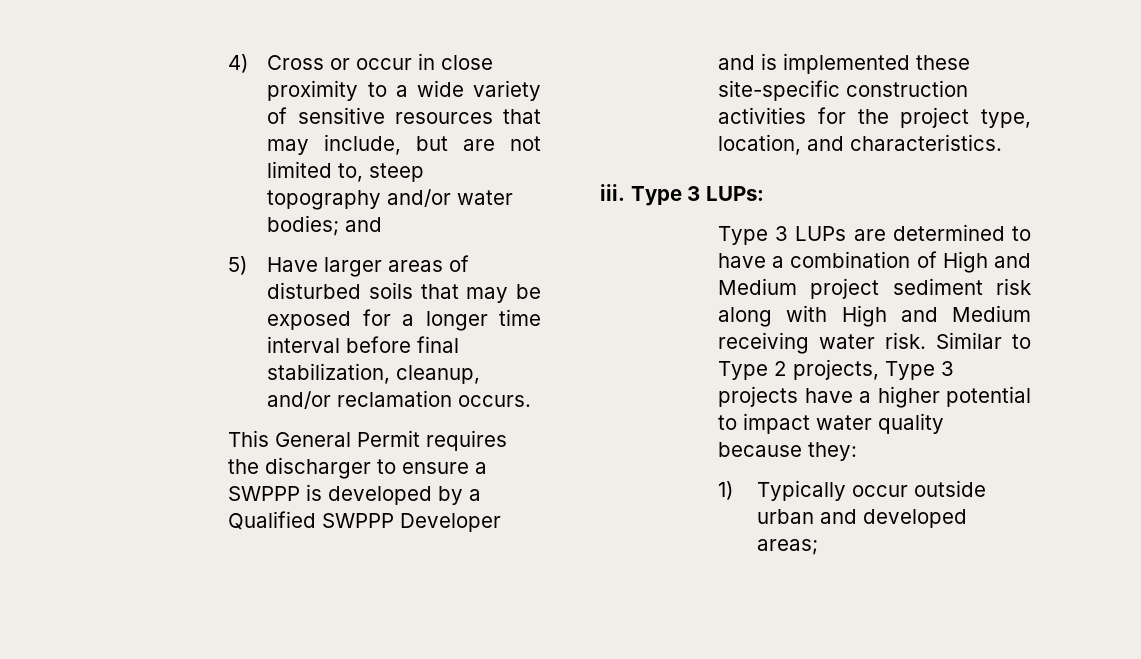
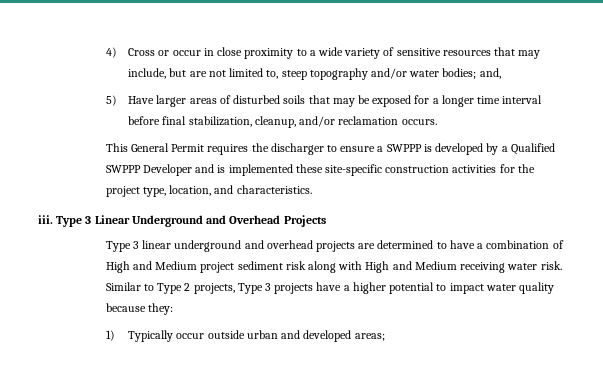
[345,217,383,232] and -> [479,68,501,79] and,
[705,186,764,201] [718,226,847,245] LUPs: // Type 3 LUPs -> [94,215,326,227] [105,240,355,252] Linear Underground and Overhead Projects // Type 3 linear underground and overhead projects

